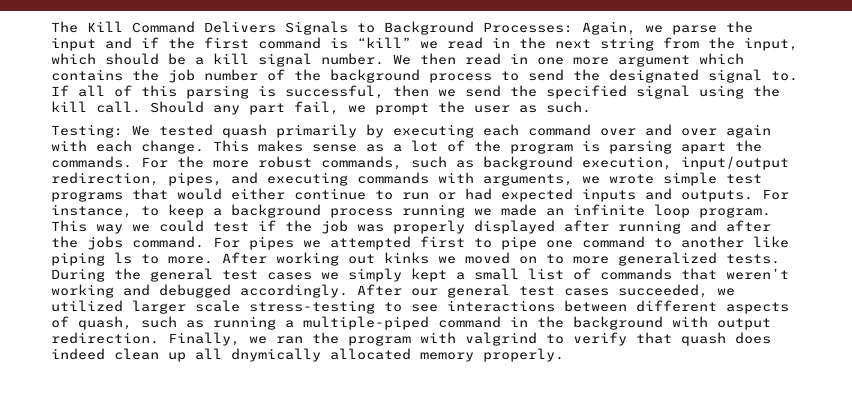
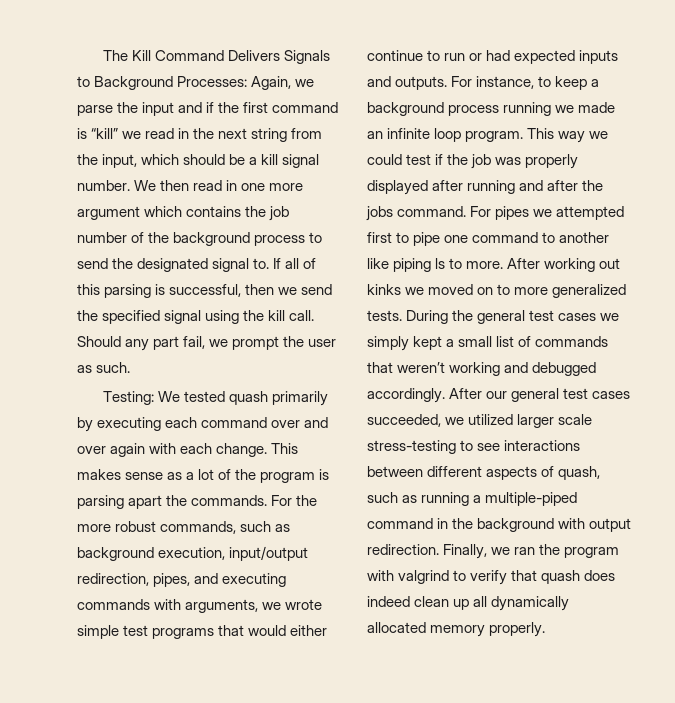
[231,348,321,362] dnymically -> [491,596,570,611] dynamically

